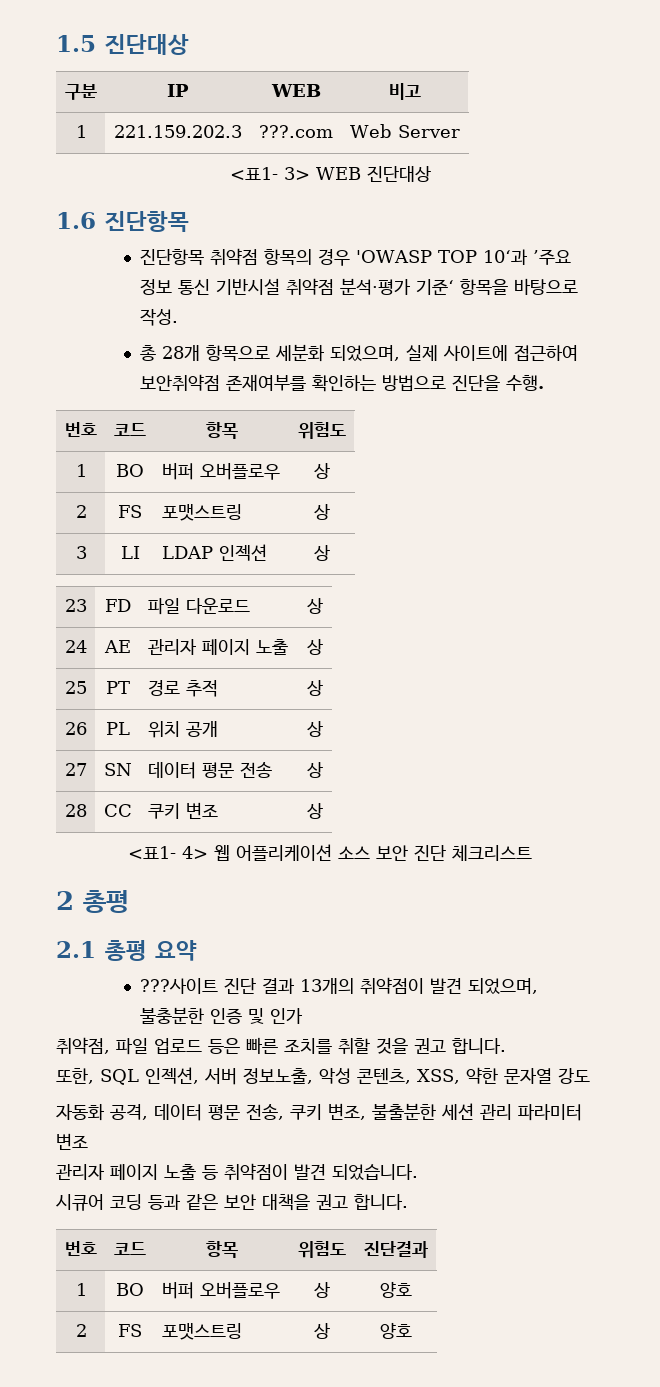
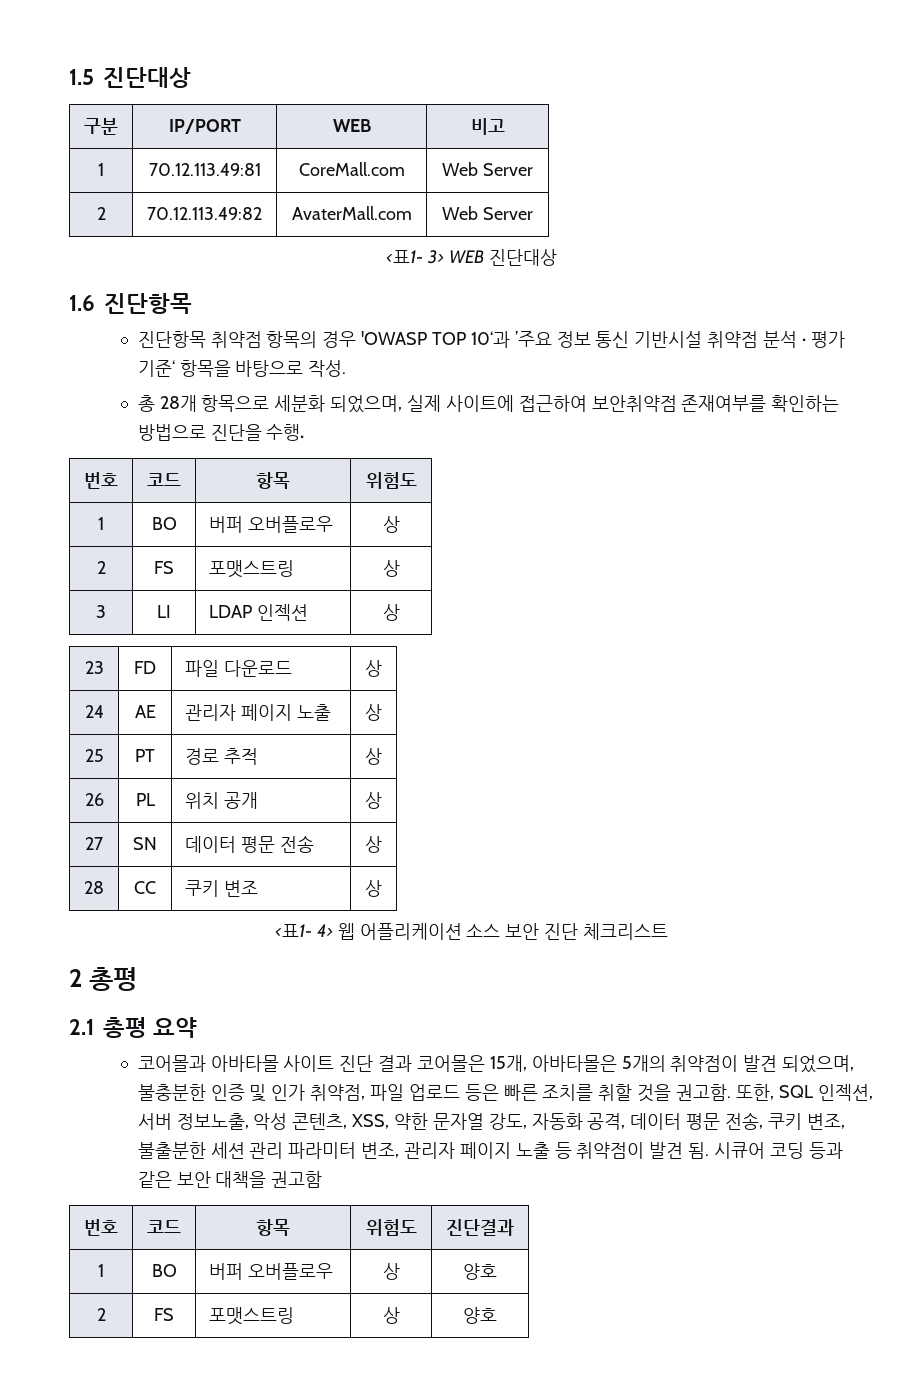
[167,84,189,97] IP -> [168,119,241,134] IP/PORT
[114,125,242,138] [259,125,333,138] 221.159.202.3 | ???.com -> [148,163,261,176] [298,162,405,176] [442,162,533,176] [96,207,106,220] [147,207,262,220] [291,206,412,220] 70.12.113.49:81 | CoreMall.com | Web Server // 2 | 70.12.113.49:82 | AvaterMall.com
[340,278,412,295] 분석·평가 -> [762,331,845,348] 분석 · 평가
[140,978,355,994] ???사이트 진단 결과 13개의 -> [137,1055,666,1072] 코어몰과 아바타몰 사이트 진단 결과 코어몰은 15개, 아바타몰은 5개의
(304, 1016) // -> (306, 1092) none
[414,1038,506,1054] 권고 합니다. // -> [675,1084,731,1101] 권고함.
[558,1068,590,1084] 강도 // -> [488,1113,527,1130] 강도,
[56,1133,88,1150] 변조 // -> [361,1142,400,1159] 변조,
[332,1164,418,1181] 되었습니다. // -> [688,1142,710,1159] 됨.
[316,1194,408,1210] 권고 합니다. -> [271,1171,323,1188] 권고함

